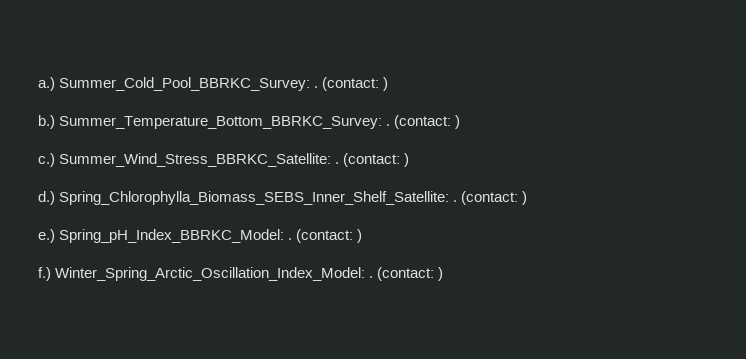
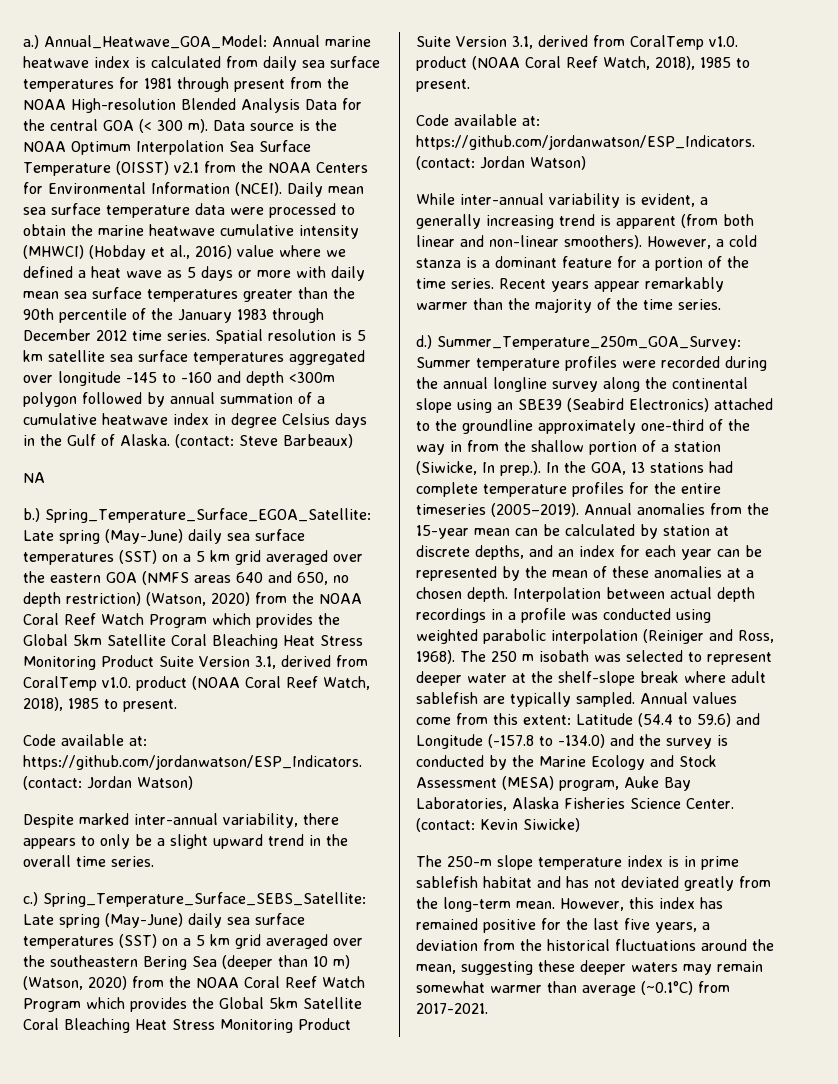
[59,77,389,91] [38,115,461,129] [38,153,410,167] [38,191,528,205] [38,229,363,243] [38,267,444,281] Summer_Cold_Pool_BBRKC_Survey: . (contact: ) // b.) Summer_Temperature_Bottom_BBRKC_Survey: . (contact: ) // c.) Summer_Wind_Stress_BBRKC_Satellite: . (contact: ) // d.) Spring_Chlorophylla_Biomass_SEBS_Inner_Shelf_Satellite: . (contact: ) // e.) Spring_pH_Index_BBRKC_Model: . (contact: ) // f.) Winter_Spring_Arctic_Oscillation_Index_Model: . (contact: ) -> [44,35,371,49] [23,56,380,71] [23,77,349,92] [23,98,362,113] [23,119,337,133] [23,140,311,155] [23,161,368,176] [23,182,364,197] [23,203,355,218] [23,224,359,239] [23,245,346,260] [23,266,365,281] [23,287,355,302] [23,308,324,323] [23,329,366,344] [23,350,365,365] [23,371,335,386] [23,392,325,407] [23,413,367,428] [23,434,353,448] [23,472,45,483] [23,508,371,523] [23,529,305,544] [23,550,363,565] [23,571,349,585] [23,592,362,607] [23,613,340,628] [23,634,363,649] [23,655,368,670] [23,676,370,691] [23,697,177,712] [23,734,147,746] [23,755,362,770] [23,776,193,790] [23,813,339,828] [23,834,348,849] [23,855,154,867] [23,892,366,907] [23,913,305,928] [23,934,363,949] [23,955,350,970] [23,976,365,990] [23,997,362,1012] [23,1018,351,1033] [416,35,738,50] [416,56,750,71] [416,79,470,92] [416,114,540,126] [416,135,755,150] [416,156,586,170] [416,193,708,208] [416,214,754,229] [416,235,757,249] [416,256,749,271] [416,277,724,292] [416,298,721,313] [416,335,741,350] [416,356,767,371] [416,377,748,392] [416,398,773,413] [416,419,750,434] [416,440,721,455] [416,461,733,476] [416,482,721,497] [416,503,769,517] [416,524,729,539] [416,545,762,560] [416,566,754,581] [416,587,755,602] [416,608,711,623] [416,629,774,644] [416,650,772,665] [416,671,766,686] [416,692,737,707] [416,713,760,727] [416,734,728,749] [416,755,717,770] [416,776,691,791] [416,797,734,811] [416,818,580,832] [416,855,739,870] [416,876,771,891] [416,897,723,912] [416,918,710,933] [416,939,774,951] [416,960,763,975] [416,981,730,996] [416,1003,488,1014] Annual_Heatwave_GOA_Model: Annual marine heatwave index is calculated from daily sea surface temperatures for 1981 through present from the NOAA High-resolution Blended Analysis Data for the central GOA (< 300 m). Data source is the NOAA Optimum Interpolation Sea Surface Temperature (OISST) v2.1 from the NOAA Centers for Environmental Information (NCEI). Daily mean sea surface temperature data were processed to obtain the marine heatwave cumulative intensity (MHWCI) (Hobday et al., 2016) value where we defined a heat wave as 5 days or more with daily mean sea surface temperatures greater than the 90th percentile of the January 1983 through December 2012 time series. Spatial resolution is 5 km satellite sea surface temperatures aggregated over longitude -145 to -160 and depth <300m polygon followed by annual summation of a cumulative heatwave index in degree Celsius days in the Gulf of Alaska. (contact: Steve Barbeaux) // NA // b.) Spring_Temperature_Surface_EGOA_Satellite: Late spring (May-June) daily sea surface temperatures (SST) on a 5 km grid averaged over the eastern GOA (NMFS areas 640 and 650, no depth restriction) (Watson, 2020) from the NOAA Coral Reef Watch Program which provides the Global 5km Satellite Coral Bleaching Heat Stress Monitoring Product Suite Version 3.1, derived from CoralTemp v1.0. product (NOAA Coral Reef Watch, 2018), 1985 to present. // Code available at: https://github.com/jordanwatson/ESP_Indicators. (contact: Jordan Watson) // Despite marked inter-annual variability, there appears to only be a slight upward trend in the overall time series. // c.) Spring_Temperature_Surface_SEBS_Satellite: Late spring (May-June) daily sea surface temperatures (SST) on a 5 km grid averaged over the southeastern Bering Sea (deeper than 10 m) (Watson, 2020) from the NOAA Coral Reef Watch Program which provides the Global 5km Satellite Coral Bleaching Heat Stress Monitoring Product Suite Version 3.1, derived from CoralTemp v1.0. product (NOAA Coral Reef Watch, 2018), 1985 to present. // Code available at: https://github.com/jordanwatson/ESP_Indicators. (contact: Jordan Watson) // While inter-annual variability is evident, a generally increasing trend is apparent (from both linear and non-linear smoothers). However, a cold stanza is a dominant feature for a portion of the time series. Recent years appear remarkably warmer than the majority of the time series. // d.) Summer_Temperature_250m_GOA_Survey: Summer temperature profiles were recorded during the annual longline survey along the continental slope using an SBE39 (Seabird Electronics) attached to the groundline approximately one-third of the way in from the shallow portion of a station (Siwicke, In prep.). In the GOA, 13 stations had complete temperature profiles for the entire timeseries (2005–2019). Annual anomalies from the 15-year mean can be calculated by station at discrete depths, and an index for each year can be represented by the mean of these anomalies at a chosen depth. Interpolation between actual depth recordings in a profile was conducted using weighted parabolic interpolation (Reiniger and Ross, 1968). The 250 m isobath was selected to represent deeper water at the shelf-slope break where adult sablefish are typically sampled. Annual values come from this extent: Latitude (54.4 to 59.6) and Longitude (-157.8 to -134.0) and the survey is conducted by the Marine Ecology and Stock Assessment (MESA) program, Auke Bay Laboratories, Alaska Fisheries Science Center. (contact: Kevin Siwicke) // The 250-m slope temperature index is in prime sablefish habitat and has not deviated greatly from the long-term mean. However, this index has remained positive for the last five years, a deviation from the historical fluctuations around the mean, suggesting these deeper waters may remain somewhat warmer than average (~0.1°C) from 2017-2021.

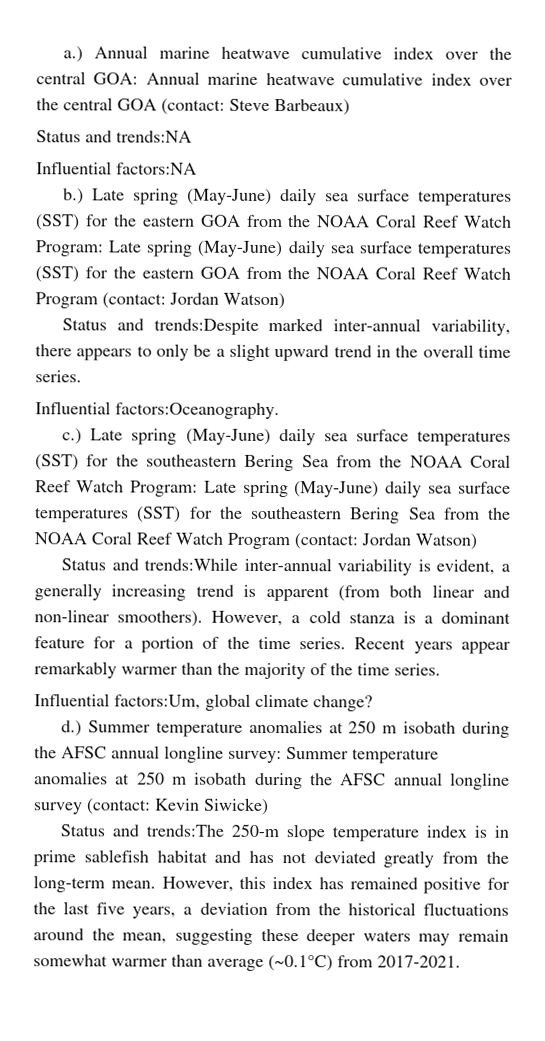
[44,35,371,49] [23,56,380,71] [23,77,349,92] [23,98,362,113] [23,119,337,133] [23,140,311,155] [23,161,368,176] [23,182,364,197] [23,203,355,218] [23,224,359,239] [23,245,346,260] [23,266,365,281] [23,287,355,302] [23,308,324,323] [23,329,366,344] [23,350,365,365] [23,371,335,386] [23,392,325,407] [23,413,367,428] [23,434,353,448] [23,472,45,483] Annual_Heatwave_GOA_Model: Annual marine heatwave index is calculated from daily sea surface temperatures for 1981 through present from the NOAA High-resolution Blended Analysis Data for the central GOA (< 300 m). Data source is the NOAA Optimum Interpolation Sea Surface Temperature (OISST) v2.1 from the NOAA Centers for Environmental Information (NCEI). Daily mean sea surface temperature data were processed to obtain the marine heatwave cumulative intensity (MHWCI) (Hobday et al., 2016) value where we defined a heat wave as 5 days or more with daily mean sea surface temperatures greater than the 90th percentile of the January 1983 through December 2012 time series. Spatial resolution is 5 km satellite sea surface temperatures aggregated over longitude -145 to -160 and depth <300m polygon followed by annual summation of a cumulative heatwave index in degree Celsius days in the Gulf of Alaska. (contact: Steve Barbeaux) // NA -> [94,45,512,60] [36,71,513,86] [36,97,350,116] [36,130,192,143] [36,161,197,175] Annual marine heatwave cumulative index over the central GOA: Annual marine heatwave cumulative index over the central GOA (contact: Steve Barbeaux) // Status and trends:NA // Influential factors:NA
[45,508,371,523] [23,529,305,544] [23,550,363,565] [23,571,349,585] [23,592,362,607] [23,613,340,628] [23,634,363,649] [23,655,368,670] [23,676,370,691] [23,697,177,712] [23,734,147,746] [23,755,362,770] [23,776,193,790] [23,814,74,828] Spring_Temperature_Surface_EGOA_Satellite: Late spring (May-June) daily sea surface temperatures (SST) on a 5 km grid averaged over the eastern GOA (NMFS areas 640 and 650, no depth restriction) (Watson, 2020) from the NOAA Coral Reef Watch Program which provides the Global 5km Satellite Coral Bleaching Heat Stress Monitoring Product Suite Version 3.1, derived from CoralTemp v1.0. product (NOAA Coral Reef Watch, 2018), 1985 to present. // Code available at: https://github.com/jordanwatson/ESP_Indicators. (contact: Jordan Watson) // Despite -> [92,188,513,206] [36,214,512,231] [35,240,512,258] [35,266,511,283] [35,292,285,310] [62,318,259,335] Late spring (May-June) daily sea surface temperatures (SST) for the eastern GOA from the NOAA Coral Reef Watch Program: Late spring (May-June) daily sea surface temperatures (SST) for the eastern GOA from the NOAA Coral Reef Watch Program (contact: Jordan Watson) // Status and trends:Despite
(154, 861) none -> [35,401,280,420] // Influential factors:Oceanography.
[43,892,366,907] [23,913,305,928] [23,934,363,949] [23,955,350,970] [23,976,365,990] [23,997,362,1012] [23,1018,351,1033] [416,35,738,50] [416,56,750,71] [416,79,470,92] [416,114,540,126] [416,135,755,150] [416,156,586,170] [416,193,455,205] Spring_Temperature_Surface_SEBS_Satellite: Late spring (May-June) daily sea surface temperatures (SST) on a 5 km grid averaged over the southeastern Bering Sea (deeper than 10 m) (Watson, 2020) from the NOAA Coral Reef Watch Program which provides the Global 5km Satellite Coral Bleaching Heat Stress Monitoring Product Suite Version 3.1, derived from CoralTemp v1.0. product (NOAA Coral Reef Watch, 2018), 1985 to present. // Code available at: https://github.com/jordanwatson/ESP_Indicators. (contact: Jordan Watson) // While -> [90,428,511,446] [35,454,511,472] [35,480,511,498] [34,506,511,524] [34,531,477,550] [61,557,239,571] Late spring (May-June) daily sea surface temperatures (SST) for the southeastern Bering Sea from the NOAA Coral Reef Watch Program: Late spring (May-June) daily sea surface temperatures (SST) for the southeastern Bering Sea from the NOAA Coral Reef Watch Program (contact: Jordan Watson) // Status and trends:While
(721, 304) none -> [34,693,373,712] // Influential factors:Um, global climate change?
[437,336,741,350] [416,356,767,371] [416,377,748,392] [416,398,773,413] [416,419,750,434] [416,440,721,455] [416,461,733,476] [416,482,721,497] [416,503,769,517] [416,524,729,539] [416,545,762,560] [416,566,754,581] [416,587,755,602] [416,608,711,623] [416,629,774,644] [416,650,772,665] [416,671,766,686] [416,692,737,707] [416,713,760,727] [416,734,728,749] [416,755,717,770] [416,776,691,791] [416,797,734,811] Summer_Temperature_250m_GOA_Survey: Summer temperature profiles were recorded during the annual longline survey along the continental slope using an SBE39 (Seabird Electronics) attached to the groundline approximately one-third of the way in from the shallow portion of a station (Siwicke, In prep.). In the GOA, 13 stations had complete temperature profiles for the entire timeseries (2005–2019). Annual anomalies from the 15-year mean can be calculated by station at discrete depths, and an index for each year can be represented by the mean of these anomalies at a chosen depth. Interpolation between actual depth recordings in a profile was conducted using weighted parabolic interpolation (Reiniger and Ross, 1968). The 250 m isobath was selected to represent deeper water at the shelf-slope break where adult sablefish are typically sampled. Annual values come from this extent: Latitude (54.4 to 59.6) and Longitude (-157.8 to -134.0) and the survey is conducted by the Marine Ecology and Stock Assessment (MESA) program, Auke Bay Laboratories, Alaska Fisheries Science Center. -> [88,719,510,738] [34,745,439,764] [34,771,510,790] [33,802,83,815] Summer temperature anomalies at 250 m isobath during the AFSC annual longline survey: Summer temperature anomalies at 250 m isobath during the AFSC annual longline survey
[416,855,442,867] The -> [60,824,225,837] Status and trends:The

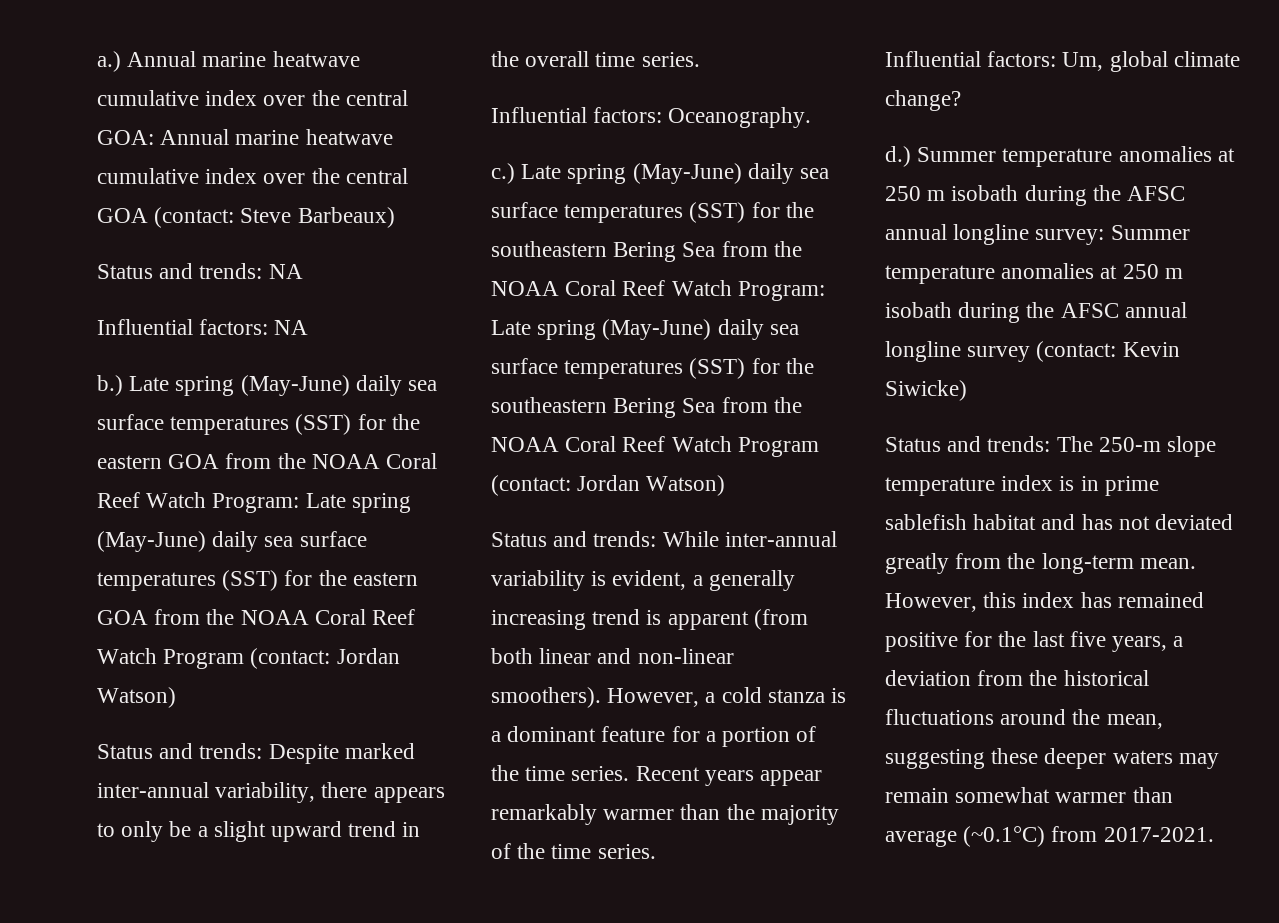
[116,130,192,143] [36,161,197,175] trends:NA // Influential factors:NA -> [199,263,303,279] [97,319,309,335] trends: NA // Influential factors: NA
[153,318,259,335] trends:Despite -> [199,743,339,764] trends: Despite
[115,402,280,420] factors:Oceanography. -> [593,107,812,128] factors: Oceanography.
[144,557,239,571] trends:While -> [593,531,719,547] trends: While
[114,694,201,710] factors:Um, -> [987,51,1104,71] factors: Um,
[146,824,225,837] trends:The -> [987,436,1093,452] trends: The

